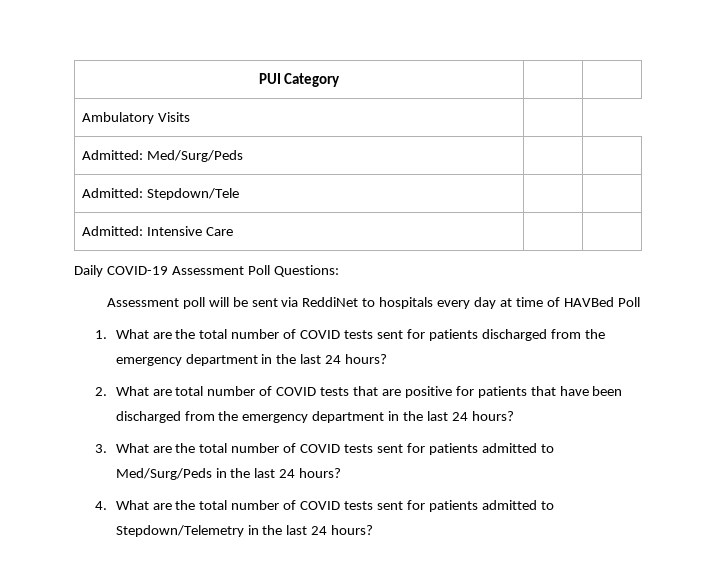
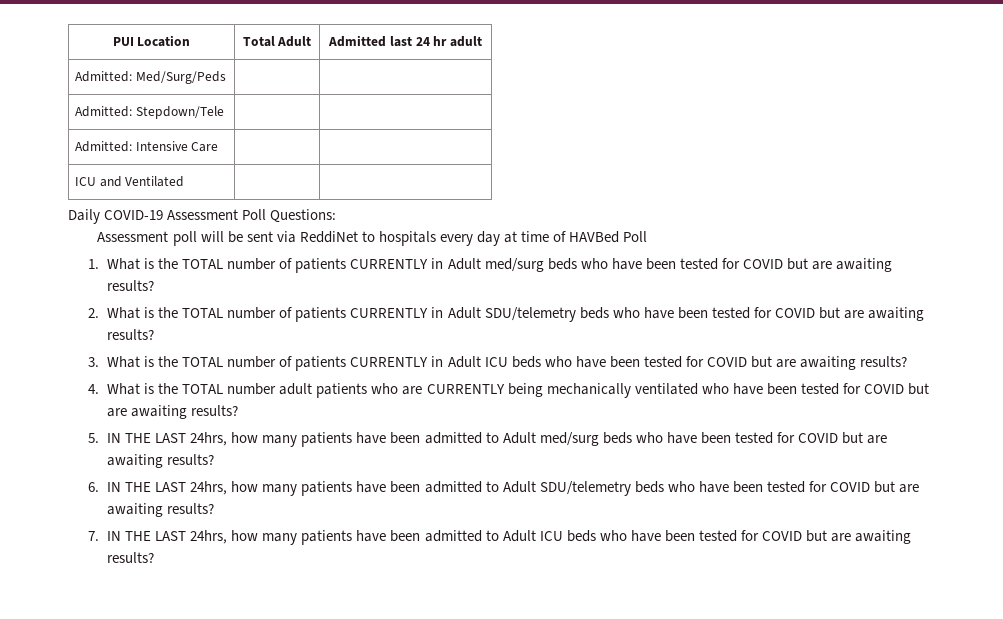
[284,73,341,87] [82,112,191,124] Category | | // Ambulatory Visits | -> [137,35,191,47] [242,36,312,47] [328,35,482,47] Location | Total Adult | Admitted last 24 hr adult
(233, 231) none -> [75,176,185,187] // ICU and Ventilated | |
[152,329,605,341] [115,354,388,366] [94,386,623,398] [115,411,514,423] [94,443,554,455] [115,468,342,480] [94,500,554,512] [115,525,374,537] are the total number of COVID tests sent for patients discharged from the emergency department in the last 24 hours? // 2. What are total number of COVID tests that are positive for patients that have been discharged from the emergency department in the last 24 hours? // 3. What are the total number of COVID tests sent for patients admitted to Med/Surg/Peds in the last 24 hours? // 4. What are the total number of COVID tests sent for patients admitted to Stepdown/Telemetry in the last 24 hours? -> [144,258,893,273] [107,280,155,291] [87,307,925,322] [107,329,155,340] [87,356,908,371] [87,383,930,398] [107,405,239,419] [87,432,888,447] [107,454,215,468] [87,481,920,496] [107,503,215,517] [87,530,912,545] [107,552,155,563] is the TOTAL number of patients CURRENTLY in Adult med/surg beds who have been tested for COVID but are awaiting results? // 2. What is the TOTAL number of patients CURRENTLY in Adult SDU/telemetry beds who have been tested for COVID but are awaiting results? // 3. What is the TOTAL number of patients CURRENTLY in Adult ICU beds who have been tested for COVID but are awaiting results? // 4. What is the TOTAL number adult patients who are CURRENTLY being mechanically ventilated who have been tested for COVID but are awaiting results? // 5. IN THE LAST 24hrs, how many patients have been admitted to Adult med/surg beds who have been tested for COVID but are awaiting results? // 6. IN THE LAST 24hrs, how many patients have been admitted to Adult SDU/telemetry beds who have been tested for COVID but are awaiting results? // 7. IN THE LAST 24hrs, how many patients have been admitted to Adult ICU beds who have been tested for COVID but are awaiting results?

